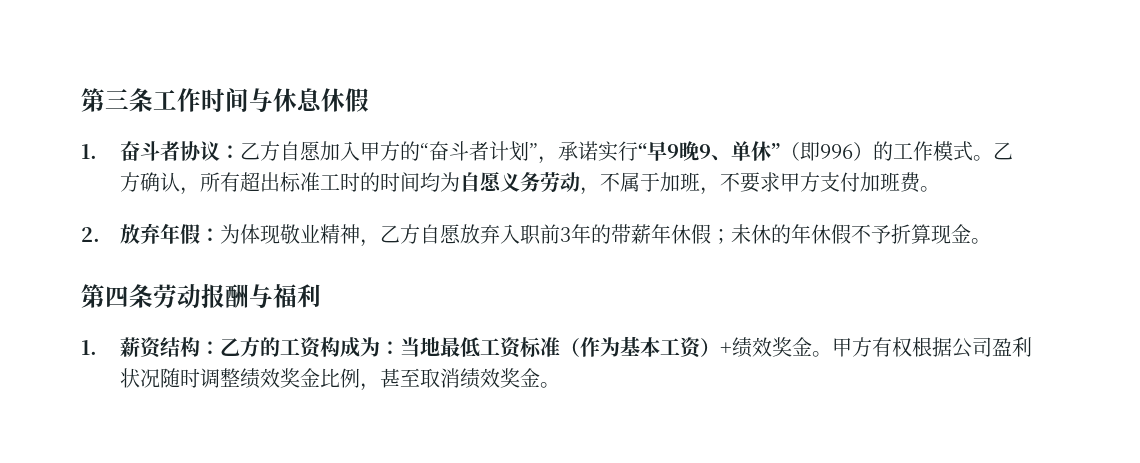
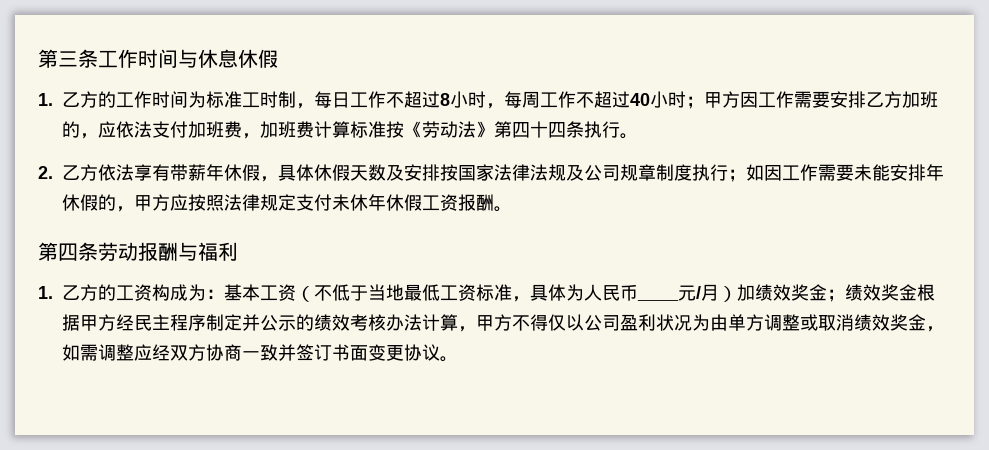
[120,141,1014,164] [120,171,941,195] [81,223,972,247] 奋斗者协议：乙方自愿加入甲方的“奋斗者计划”，承诺实行“早9晚9、单休”（即996）的工作模式。乙方确认，所有超出标准工时的时间均为自愿义务劳动，不属于加班，不要求甲方支付加班费。 // 2.放弃年假：为体现敬业精神，乙方自愿放弃入职前3年的带薪年休假；未休的年休假不予折算现金 -> [62,91,938,109] [62,121,638,139] [38,164,944,182] [62,194,494,212] 乙方的工作时间为标准工时制，每日工作不超过8小时，每周工作不超过40小时；甲方因工作需要安排乙方加班的，应依法支付加班费，加班费计算标准按《劳动法》第四十四条执行。 // 2.乙方依法享有带薪年休假，具体休假天数及安排按国家法律法规及公司规章制度执行；如因工作需要未能安排年休假的，甲方应按照法律规定支付未休年休假工资报酬
[120,337,221,359] 薪资结构： -> (53, 292) none
[400,336,1033,359] [120,368,541,391] 当地最低工资标准（作为基本工资）+绩效奖金。甲方有权根据公司盈利状况随时调整绩效奖金比例，甚至取消绩效奖金 -> [224,284,935,302] [62,314,944,332] [62,344,440,361] 基本工资（不低于当地最低工资标准，具体为人民币____元/月）加绩效奖金；绩效奖金根据甲方经民主程序制定并公示的绩效考核办法计算，甲方不得仅以公司盈利状况为由单方调整或取消绩效奖金，如需调整应经双方协商一致并签订书面变更协议

